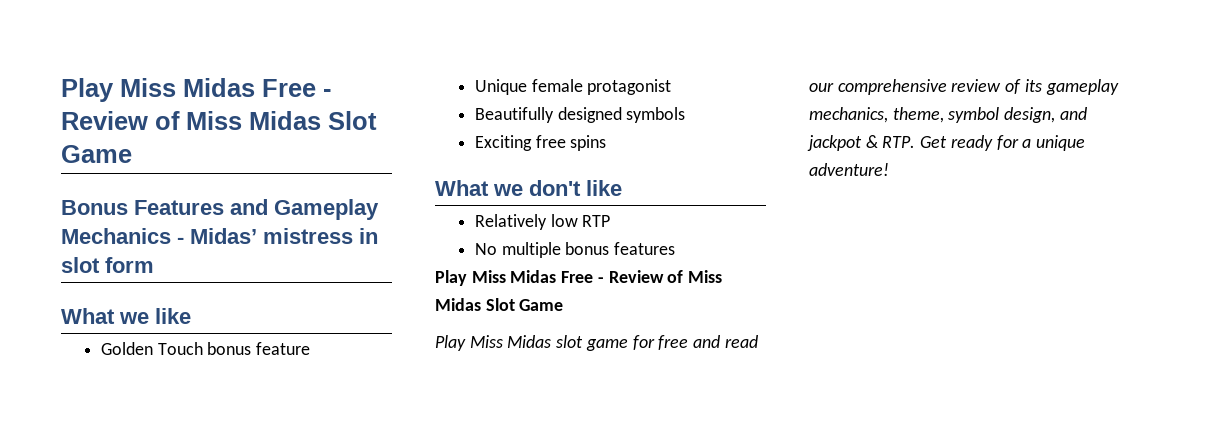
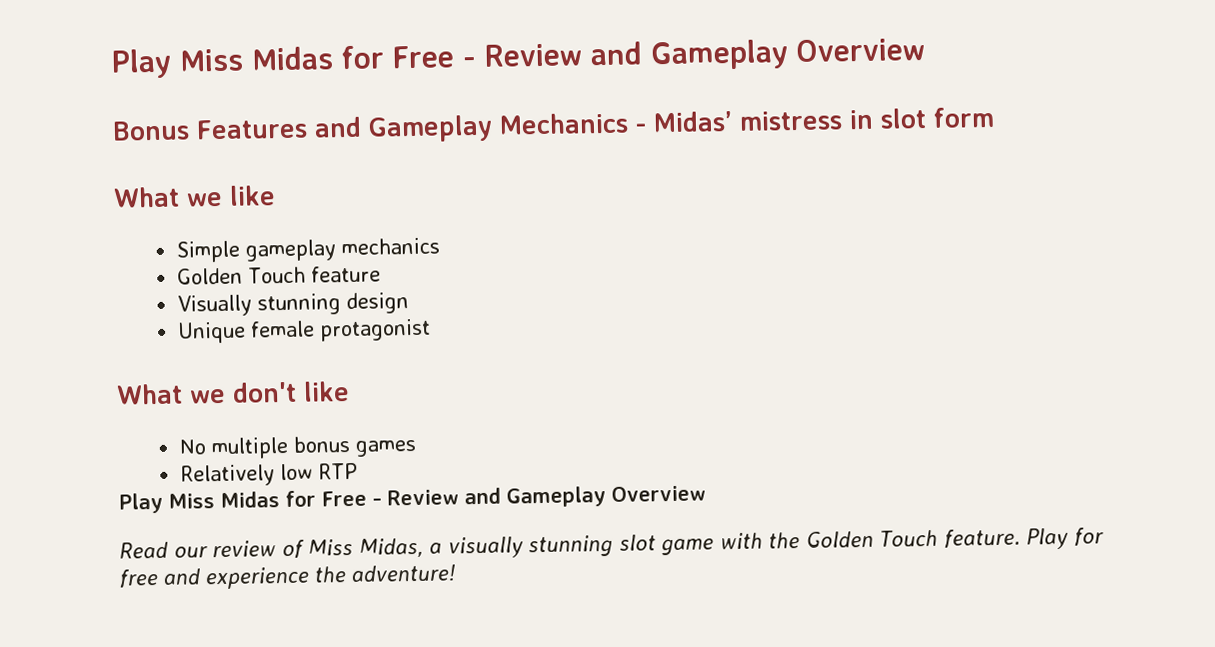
[61,78,331,102] [61,111,377,130] [61,145,132,163] Play Miss Midas Free - Review of Miss Midas Slot Game -> [111,38,925,79] Play Miss Midas for Free - Review and Gameplay Overview
[100,342,252,355] // Golden Touch bonus -> [175,237,440,263] [176,266,306,285] // Simple gameplay mechanics // Golden Touch
(311, 348) none -> [176,292,409,317] // Visually stunning design
[474,107,686,123] [474,135,607,151] // Beautifully designed symbols // Exciting free spins -> (431, 330) none
(622, 188) none -> [178,436,417,460] // No multiple bonus games
[474,242,676,258] [435,270,723,286] [435,298,564,311] [435,335,758,351] [809,79,1119,95] [809,107,1087,123] [807,135,1086,151] // No multiple bonus features // Play Miss Midas Free - Review of Miss Midas Slot Game // Play Miss Midas slot game for free and read our comprehensive review of its gameplay mechanics, theme, symbol design, and jackpot & RTP. Get ready for a unique -> [118,485,706,514] [119,527,1104,559] [119,566,346,590] // Play Miss Midas for Free - Review and Gameplay Overview // Read our review of Miss Midas, a visually stunning slot game with the Golden Touch feature. Play for free and experience the

